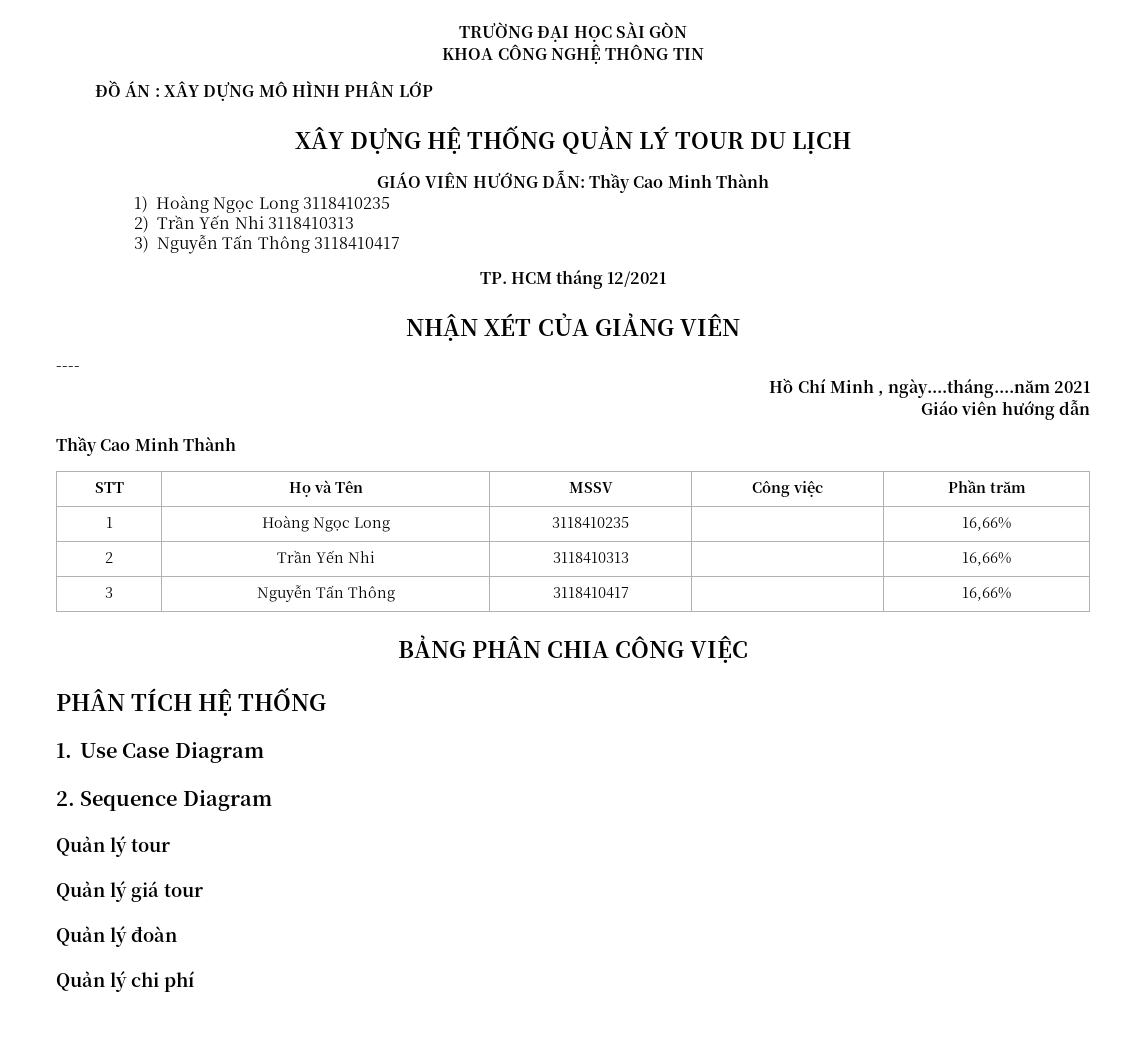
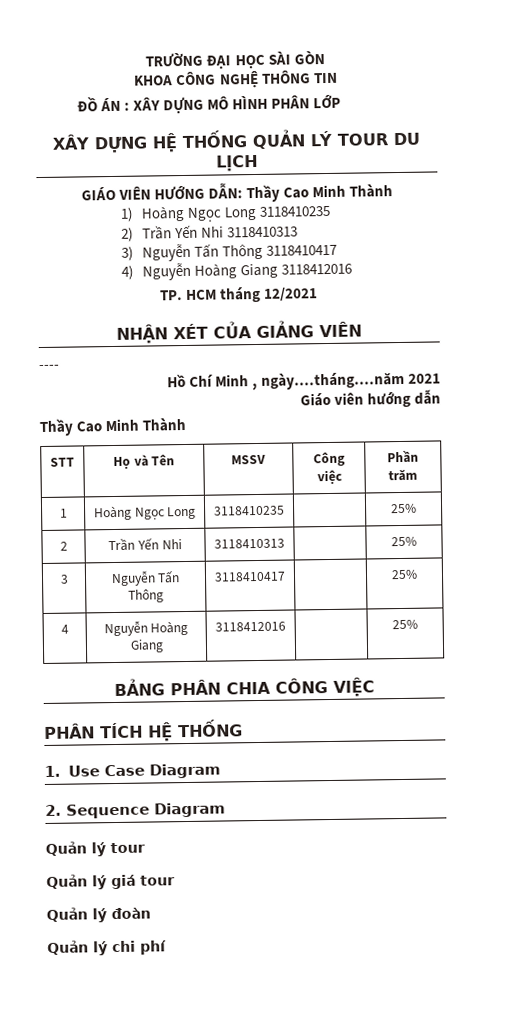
(401, 243) none -> [120,262,352,281] // 4) Nguyễn Hoàng Giang 3118412016
[962,517,1011,531] 16,66% -> [391,503,417,514] 25%
[962,552,1011,566] 16,66% -> [391,536,417,547] 25%
[962,587,1011,601] 16,66% -> [391,569,418,580] [60,624,69,634] [103,620,189,637] [129,639,164,653] [215,621,286,632] [392,619,418,630] 25% // 4 | Nguyễn Hoàng Giang | 3118412016 | | 25%

